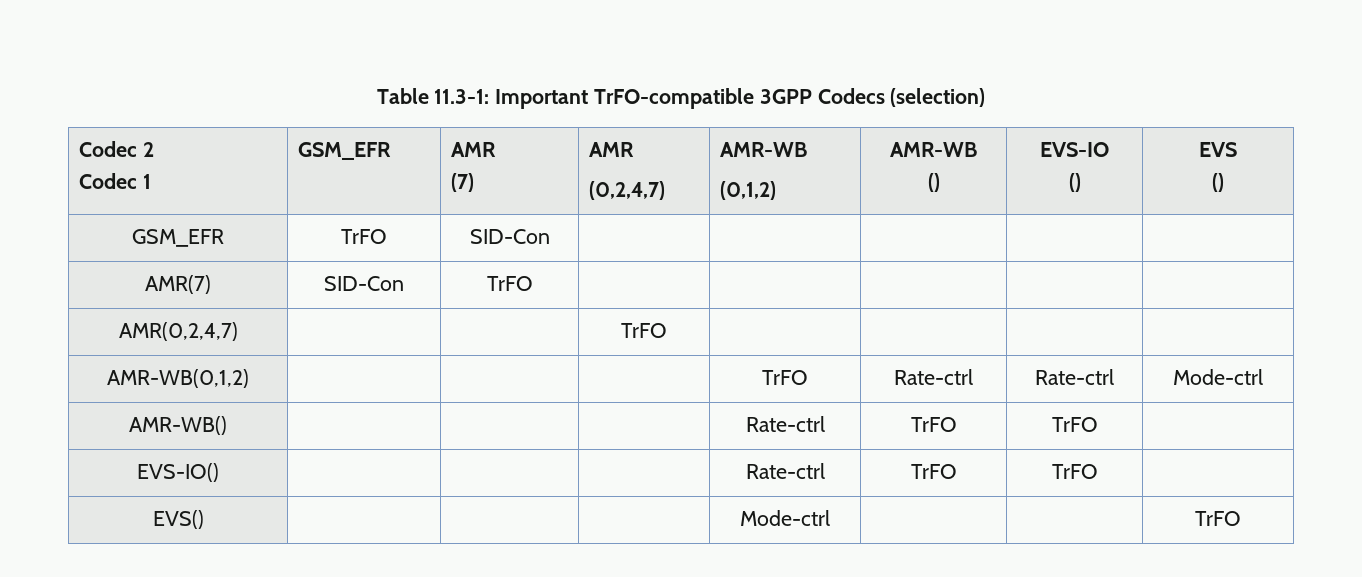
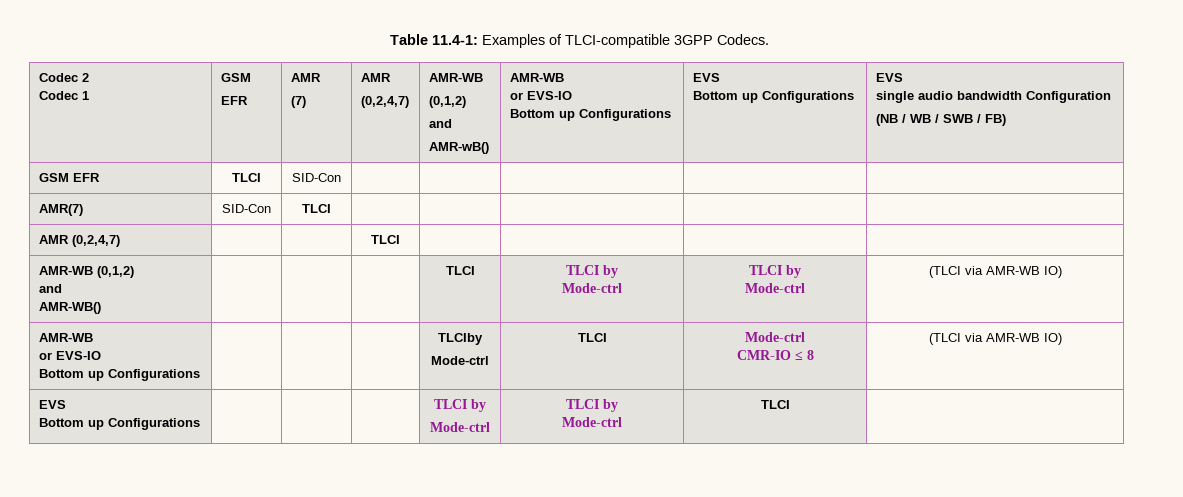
[434,88,986,109] 11.3-1: Important TrFO-compatible 3GPP Codecs (selection) -> [431,34,769,48] 11.4-1: Examples of TLCI-compatible 3GPP Codecs.
[297,142,391,160] GSM_EFR -> [220,73,251,82] [220,96,248,105] GSM // EFR
[890,142,977,157] [927,173,940,192] [1040,142,1109,157] [1068,173,1081,192] [1199,142,1237,157] [1212,173,1224,192] [132,229,224,247] [341,229,387,244] [469,229,550,244] [145,275,211,294] [324,276,404,291] [486,276,533,291] [118,322,238,341] [621,323,667,338] [107,369,249,388] [762,370,808,385] [894,369,973,385] [1035,369,1114,385] [1173,369,1263,385] [129,416,227,435] [745,416,825,432] [910,417,957,432] [1051,417,1098,432] [137,463,219,482] [745,463,825,479] [910,464,957,479] [1051,464,1098,479] [152,510,204,529] [740,510,830,526] [1195,511,1241,526] | AMR-WB // () | EVS-IO // () | EVS // () // GSM_EFR | TrFO | SID-Con | | | | | // AMR(7) | SID-Con | TrFO | | | | | // AMR(0,2,4,7) | | | TrFO | | | | // AMR-WB(0,1,2) | | | | TrFO | Rate-ctrl | Rate-ctrl | Mode-ctrl // AMR-WB() | | | | Rate-ctrl | TrFO | TrFO | // EVS-IO() | | | | Rate-ctrl | TrFO | TrFO | // EVS() | | | | Mode-ctrl | | | TrFO -> [428,119,452,128] [428,142,489,154] [509,73,564,82] [509,91,572,100] [509,109,671,121] [692,73,720,82] [692,91,854,103] [875,73,903,82] [875,91,1111,103] [875,114,1006,126] [38,173,100,182] [232,173,261,182] [292,173,341,182] [38,204,83,216] [222,204,271,213] [302,204,331,213] [38,235,120,247] [371,235,400,244] [38,266,134,278] [38,284,62,293] [38,302,101,314] [445,266,475,275] [566,265,618,278] [562,283,622,293] [749,265,801,278] [745,283,805,293] [928,266,1062,278] [38,333,93,342] [38,351,101,360] [38,369,200,381] [438,333,483,345] [431,356,489,365] [577,333,607,342] [745,332,805,342] [736,350,814,360] [928,333,1062,345] [38,400,66,409] [38,418,200,430] [434,399,486,412] [430,422,490,432] [566,399,618,412] [562,417,622,427] [760,400,790,409] // and // AMR-wB() | AMR-WB // or EVS-IO // Bottom up Configurations | EVS // Bottom up Configurations | EVS // single audio bandwidth Configuration // (NB / WB / SWB / FB) // GSM EFR | TLCI | SID-Con | | | | | // AMR(7) | SID-Con | TLCI | | | | | // AMR (0,2,4,7) | | | TLCI | | | | // AMR-WB (0,1,2) // and // AMR-WB() | | | | TLCI | TLCI by // Mode-ctrl | TLCI by // Mode-ctrl | (TLCI via AMR-WB IO) // AMR-WB // or EVS-IO // Bottom up Configurations | | | | TLCIby // Mode-ctrl | TLCI | Mode-ctrl // CMR-IO ≤ 8 | (TLCI via AMR-WB IO) // EVS // Bottom up Configurations | | | | TLCI by // Mode-ctrl | TLCI by // Mode-ctrl | TLCI |

